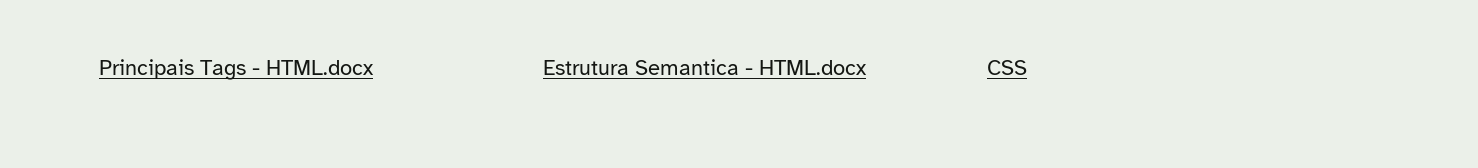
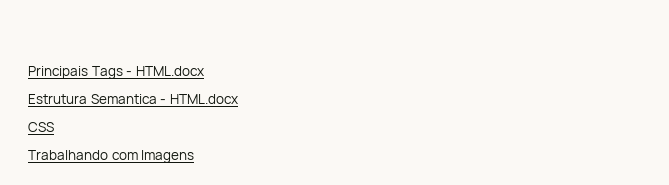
(1027, 67) none -> [28,150,195,163] // Trabalhando com Imagens

